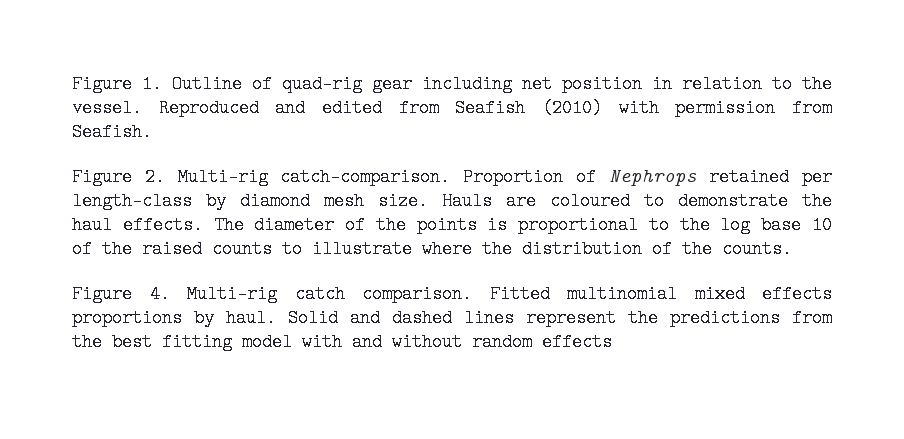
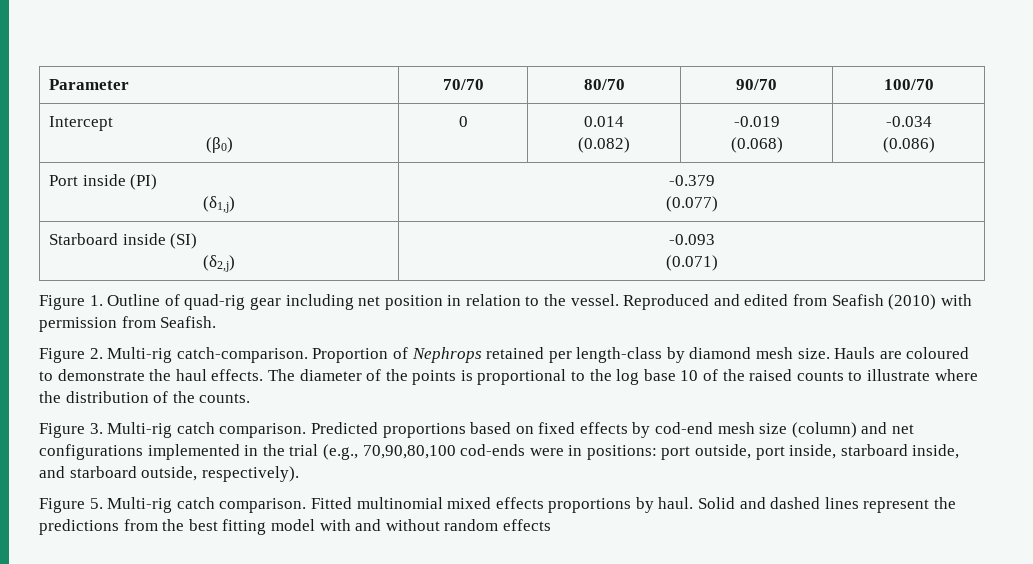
(72, 84) none -> [49,79,130,90] [442,79,484,90] [583,79,625,90] [736,79,777,90] [883,79,934,90] [49,116,114,131] [205,137,233,153] [458,116,468,127] [584,116,624,127] [578,137,630,153] [733,116,780,127] [730,137,783,153] [885,116,932,127] [882,137,935,153] [49,174,158,190] [203,196,235,213] [668,175,715,186] [665,196,718,212] [49,233,198,249] [203,255,235,272] [668,234,715,245] [665,255,718,271] Parameter | 70/70 | 80/70 | 90/70 | 100/70 // Intercept // (β0) | 0 | 0.014 // (0.082) | -0.019 // (0.068) | -0.034 // (0.086) // Port inside (PI) // (δ1,j) | -0.379 // (0.077) // Starboard inside (SI) // (δ2,j) | -0.093 // (0.071) //
[149,285,170,303] 4. -> [89,422,915,438] [39,444,960,460] [39,466,299,482] [39,498,103,513] 3. Multi-rig catch comparison. Predicted proportions based on fixed effects by cod-end mesh size (column) and net configurations implemented in the trial (e.g., 70,90,80,100 cod-ends were in positions: port outside, port inside, starboard inside, and starboard outside, respectively). // Figure 5.

